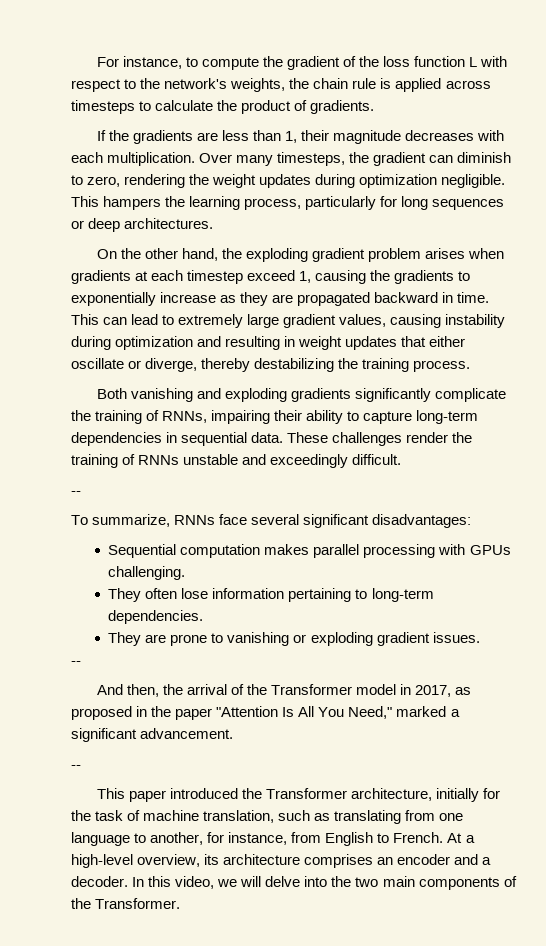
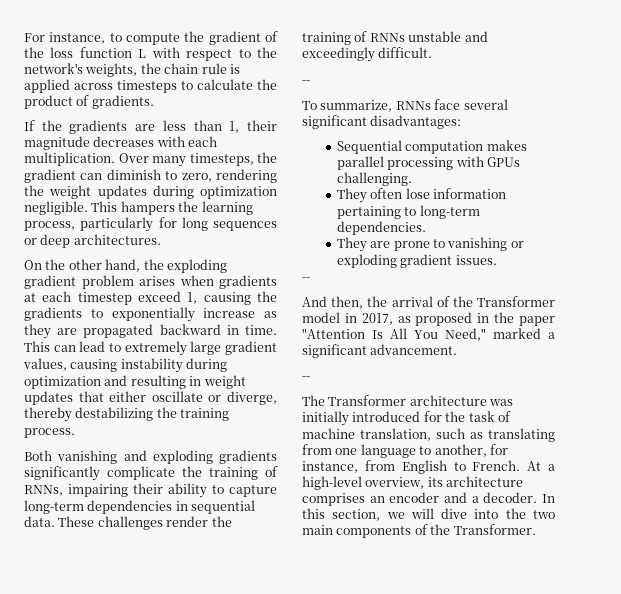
[96,788,479,802] This paper introduced the Transformer architecture, initially -> [302,395,514,406] [302,411,421,426] The Transformer architecture was initially introduced
[175,876,215,889] video, -> [332,509,381,521] section,
[265,876,301,887] delve -> [441,508,468,519] dive

